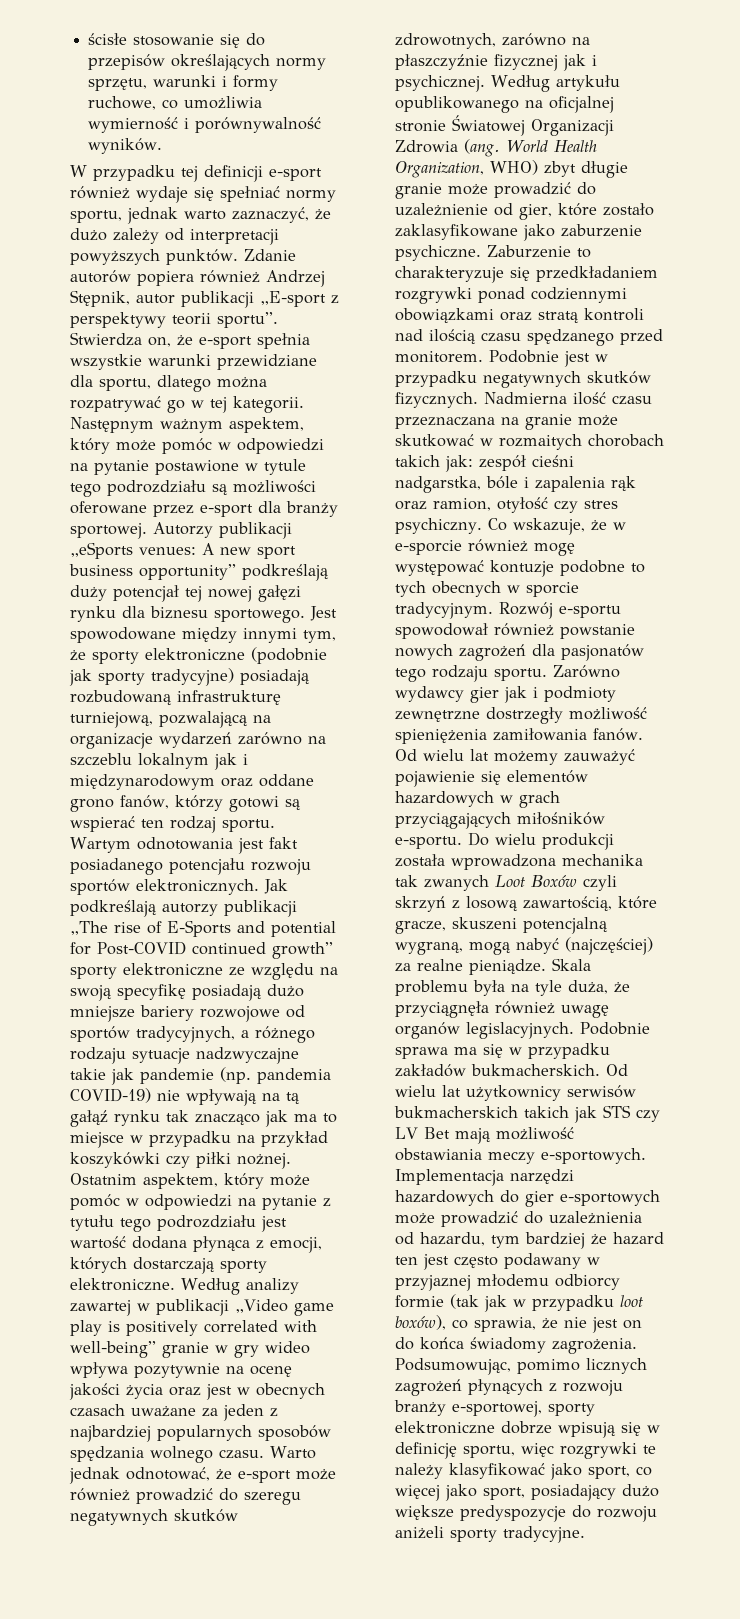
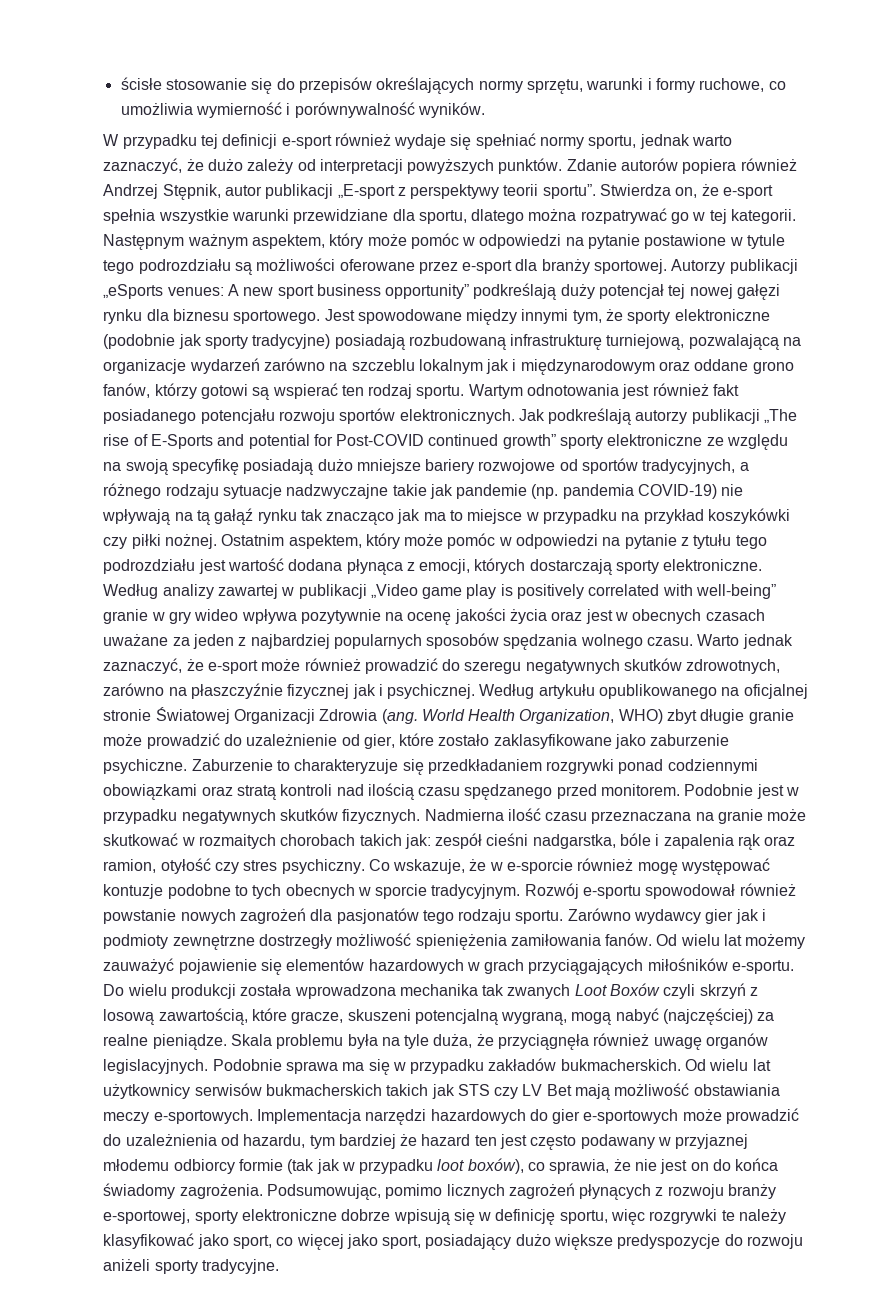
(265, 846) none -> [652,383,709,396] również
[126,1467,211,1481] odnotować, -> [103,658,183,674] zaznaczyć,

